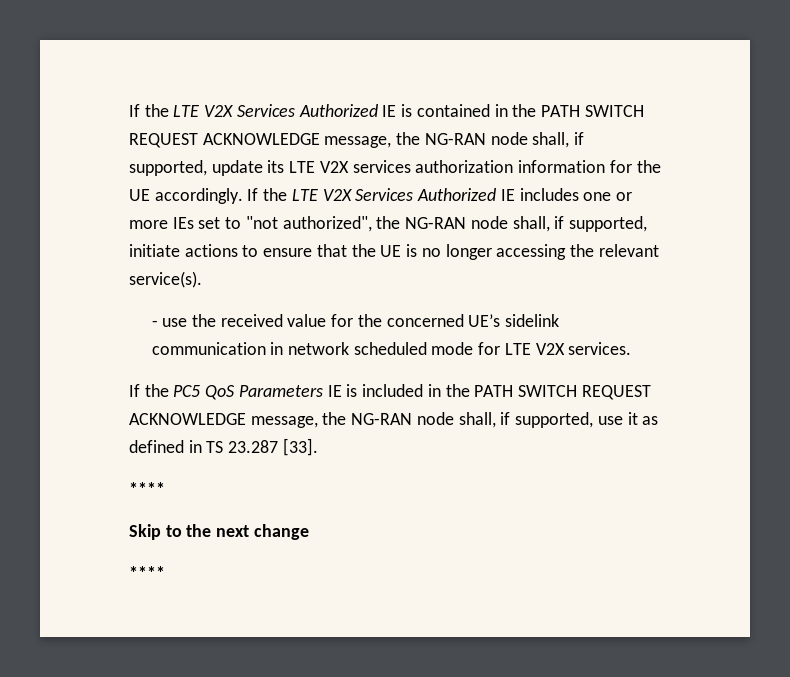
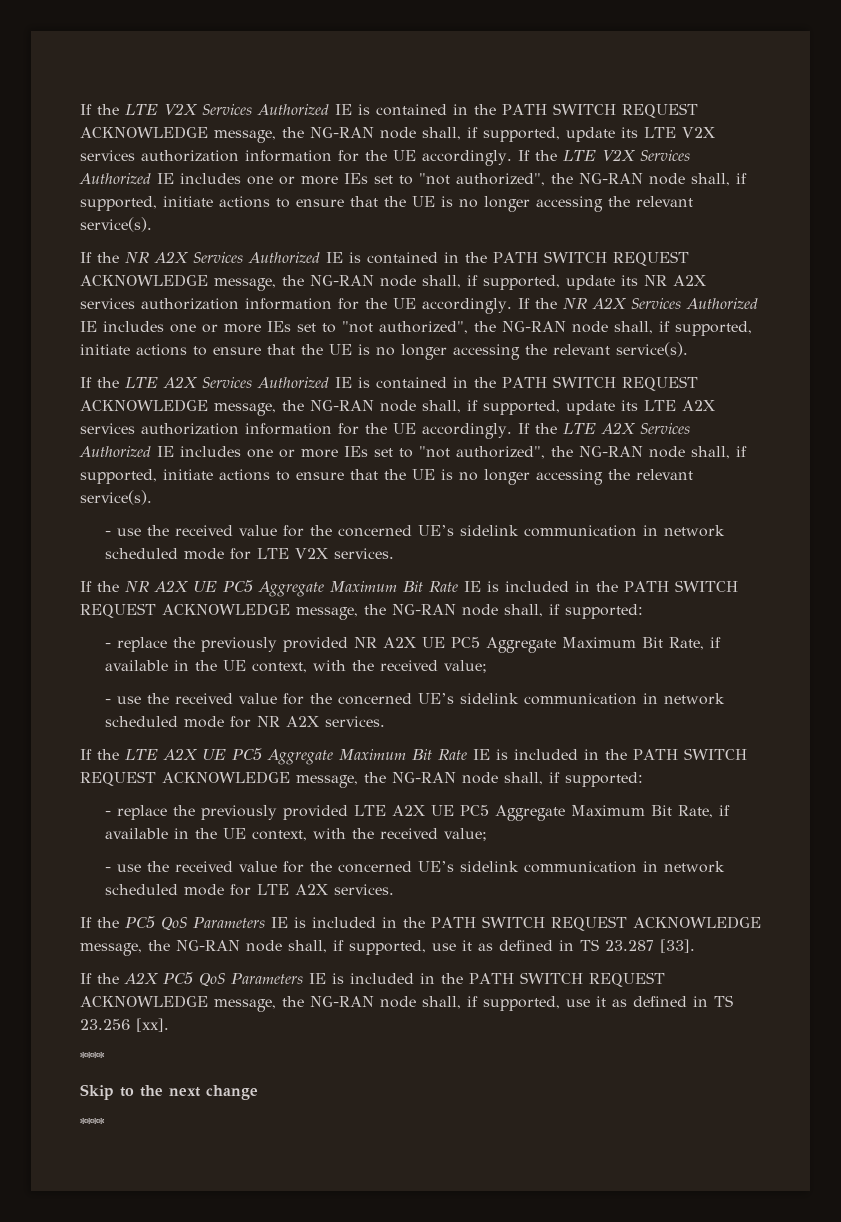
(202, 279) none -> [80,251,689,266] [80,274,706,291] [80,297,758,314] [80,321,752,336] [80,342,688,360] [80,376,698,391] [80,399,715,416] [80,422,690,439] [79,446,747,459] [80,469,693,485] [80,490,152,505] // If the NR A2X Services Authorized IE is contained in the PATH SWITCH REQUEST ACKNOWLEDGE message, the NG-RAN node shall, if supported, update its NR A2X services authorization information for the UE accordingly. If the NR A2X Services Authorized IE includes one or more IEs set to "not authorized", the NG-RAN node shall, if supported, initiate actions to ensure that the UE is no longer accessing the relevant service(s). // If the LTE A2X Services Authorized IE is contained in the PATH SWITCH REQUEST ACKNOWLEDGE message, the NG-RAN node shall, if supported, update its LTE A2X services authorization information for the UE accordingly. If the LTE A2X Services Authorized IE includes one or more IEs set to "not authorized", the NG-RAN node shall, if supported, initiate actions to ensure that the UE is no longer accessing the relevant service(s).
(632, 348) none -> [80,580,738,597] [80,603,643,620] [104,637,721,653] [104,660,487,673] [104,693,725,705] [104,716,385,728] [80,748,747,765] [80,771,643,788] [104,805,730,821] [104,828,487,841] [104,861,725,873] [104,884,394,896] // If the NR A2X UE PC5 Aggregate Maximum Bit Rate IE is included in the PATH SWITCH REQUEST ACKNOWLEDGE message, the NG-RAN node shall, if supported: // - replace the previously provided NR A2X UE PC5 Aggregate Maximum Bit Rate, if available in the UE context, with the received value; // - use the received value for the concerned UE’s sidelink communication in network scheduled mode for NR A2X services. // If the LTE A2X UE PC5 Aggregate Maximum Bit Rate IE is included in the PATH SWITCH REQUEST ACKNOWLEDGE message, the NG-RAN node shall, if supported: // - replace the previously provided LTE A2X UE PC5 Aggregate Maximum Bit Rate, if available in the UE context, with the received value; // - use the received value for the concerned UE’s sidelink communication in network scheduled mode for LTE A2X services.
(318, 447) none -> [80,972,665,987] [80,995,733,1012] [80,1018,169,1032] // If the A2X PC5 QoS Parameters IE is included in the PATH SWITCH REQUEST ACKNOWLEDGE message, the NG-RAN node shall, if supported, use it as defined in TS 23.256 [xx].

